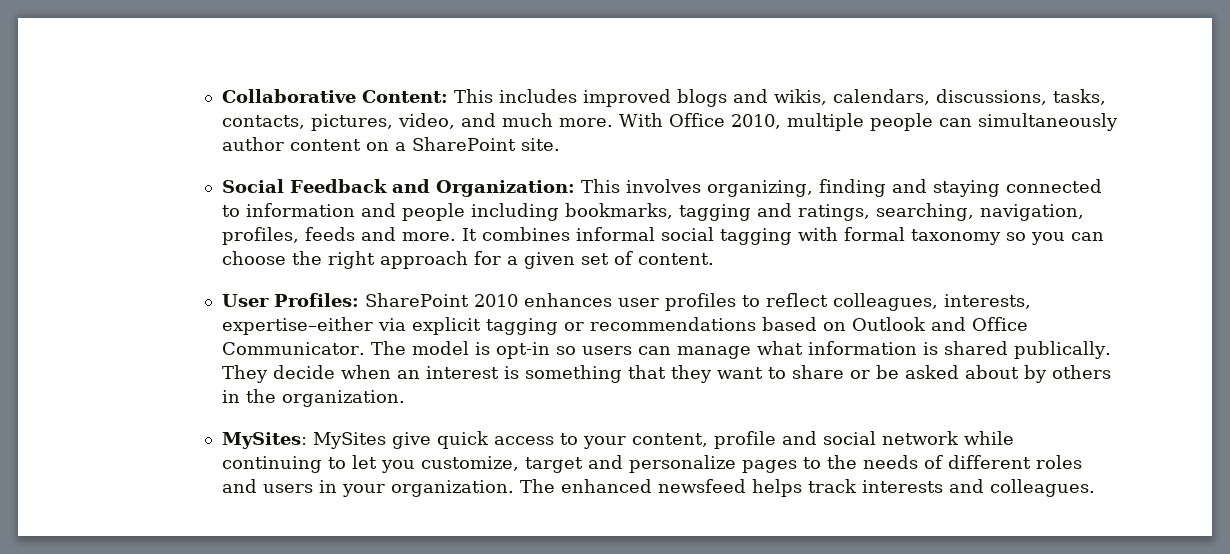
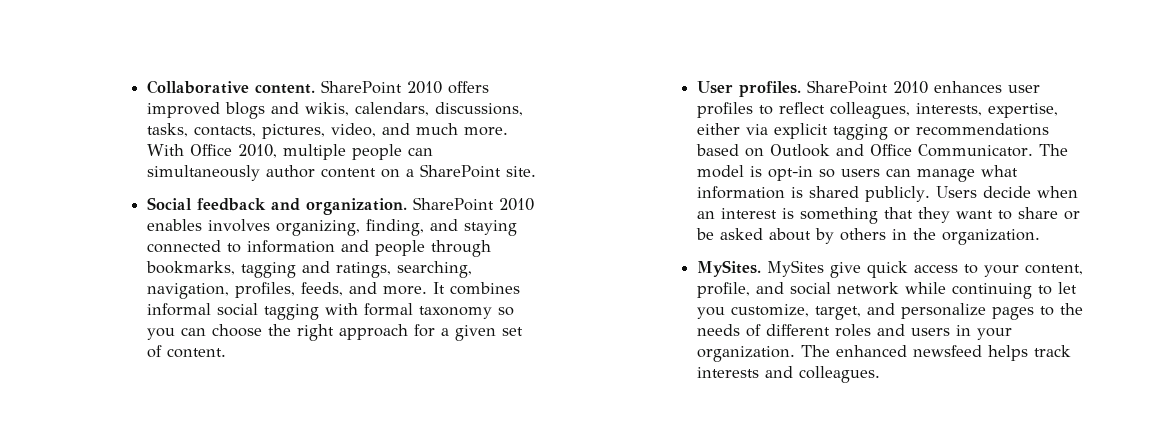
[361,89,577,103] Content: This includes -> [254,80,489,94] content. SharePoint 2010 offers
[289,179,620,197] Feedback and Organization: This -> [196,197,534,215] [146,219,202,231] feedback and organization. SharePoint 2010 enables
[818,179,886,197] finding -> [365,219,424,236] finding,
[470,203,559,221] including -> [430,240,491,257] through
[304,227,355,241] feeds -> [300,282,343,296] feeds,
[273,293,359,307] Profiles: -> [738,81,801,97] profiles.
[221,317,373,335] expertise–either -> [987,103,1058,118] [696,123,740,135] expertise, either
[1013,341,1111,359] [221,365,268,383] publically. They -> [864,186,977,202] publicly. Users
[221,432,307,449] MySites: -> [696,260,761,277] MySites.
[713,431,776,449] profile -> [696,282,750,298] profile,
[524,457,583,473] target -> [814,306,861,320] target,

